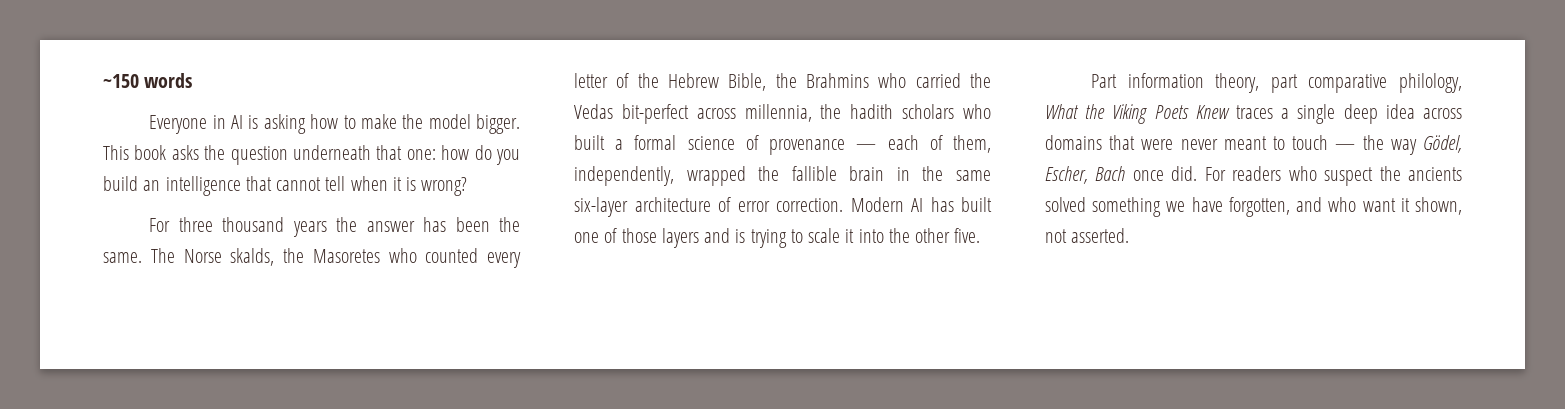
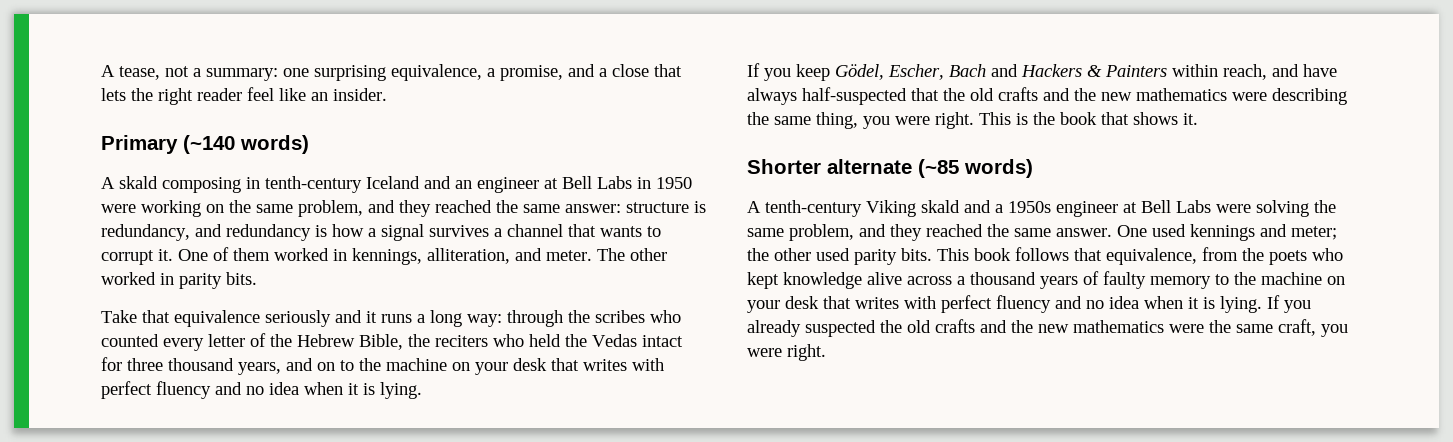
[103,73,193,88] [149,114,520,134] [103,145,520,165] [103,176,468,196] [149,217,520,237] [103,248,380,266] ~150 words // Everyone in AI is asking how to make the model bigger. This book asks the question underneath that one: how do you build an intelligence that cannot tell when it is wrong? // For three thousand years the answer has been the same. The Norse skalds, the Masoretes -> [101,64,682,81] [101,87,387,105] [101,135,309,154] [101,176,692,193] [101,200,706,217] [101,224,661,241] [101,247,667,265] [101,272,257,289] [101,310,645,327] A tease, not a summary: one surprising equivalence, a promise, and a close that lets the right reader feel like an insider. // Primary (~140 words) // A skald composing in tenth-century Iceland and an engineer at Bell Labs in 1950 were working on the same problem, and they reached the same answer: structure is redundancy, and redundancy is how a signal survives a channel that wants to corrupt it. One of them worked in kennings, alliteration, and meter. The other worked in parity bits. // Take that equivalence seriously and it runs a long way: through the scribes
[806,73,991,88] [574,104,991,124] [574,135,991,155] [574,166,991,186] [574,197,992,217] [574,228,981,248] [1091,73,1463,93] [1045,104,1462,124] [1045,135,1462,155] [1045,166,1462,186] [1045,197,1462,217] [1045,228,1130,243] Brahmins who carried the Vedas bit-perfect across millennia, the hadith scholars who built a formal science of provenance — each of them, independently, wrapped the fallible brain in the same six-layer architecture of error correction. Modern AI has built one of those layers and is trying to scale it into the other five. // Part information theory, part comparative philology, What the Viking Poets Knew traces a single deep idea across domains that were never meant to touch — the way Gödel, Escher, Bach once did. For readers who suspect the ancients solved something we have forgotten, and who want it shown, not asserted. -> [435,334,683,347] [101,357,664,375] [101,381,422,399] [747,63,1337,81] [747,87,1347,105] [747,112,1198,129] [747,159,1033,178] [747,200,1336,217] [747,224,1337,241] [747,247,1343,265] [747,271,1345,289] [747,295,1311,313] [747,319,1348,337] [747,344,826,361] reciters who held the Vedas intact for three thousand years, and on to the machine on your desk that writes with perfect fluency and no idea when it is lying. // If you keep Gödel, Escher, Bach and Hackers & Painters within reach, and have always half-suspected that the old crafts and the new mathematics were describing the same thing, you were right. This is the book that shows it. // Shorter alternate (~85 words) // A tenth-century Viking skald and a 1950s engineer at Bell Labs were solving the same problem, and they reached the same answer. One used kennings and meter; the other used parity bits. This book follows that equivalence, from the poets who kept knowledge alive across a thousand years of faulty memory to the machine on your desk that writes with perfect fluency and no idea when it is lying. If you already suspected the old crafts and the new mathematics were the same craft, you were right.

